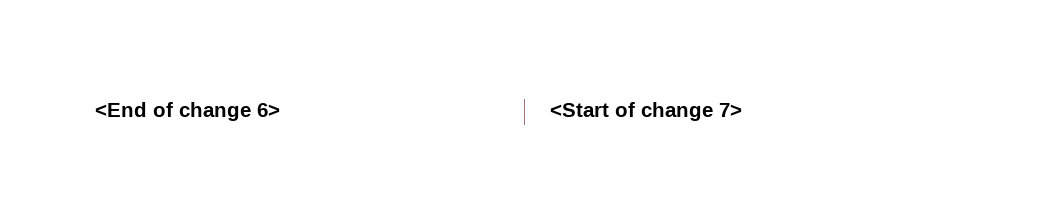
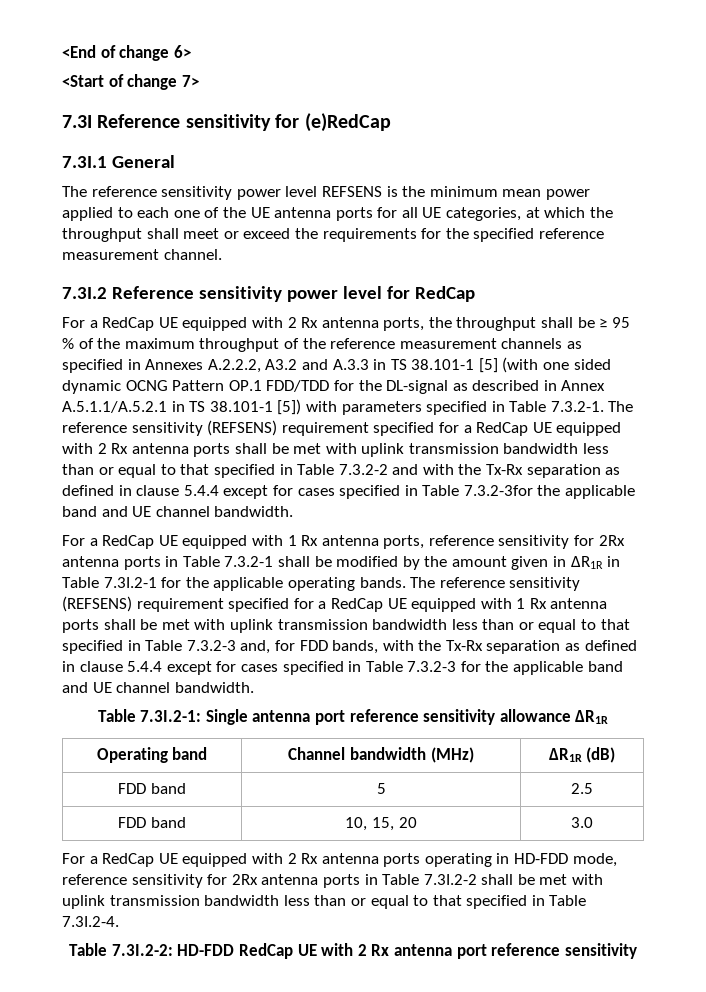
(742, 110) none -> [62,113,391,132] [62,155,175,168] [62,186,590,200] [62,207,613,221] [62,228,604,242] [62,249,222,260] [62,286,475,302] [62,317,630,331] [62,338,582,352] [62,357,611,373] [62,380,606,394] [62,399,634,415] [62,420,622,436] [62,443,610,457] [62,464,621,478] [62,485,636,499] [62,506,294,517] [62,535,625,549] [62,556,621,570] [62,577,581,591] [62,596,608,612] [62,619,630,633] [62,640,637,654] [62,661,623,675] [62,682,254,693] [97,709,609,725] [96,747,208,763] [288,747,474,763] [548,747,616,763] [118,783,186,794] [376,783,386,794] [571,783,593,794] [118,817,186,828] [345,817,417,831] [571,817,593,828] [62,853,617,867] [62,874,604,888] [62,895,587,909] [62,916,119,927] [69,943,637,959] // 7.3I Reference sensitivity for (e)RedCap // 7.3I.1 General // The reference sensitivity power level REFSENS is the minimum mean power applied to each one of the UE antenna ports for all UE categories, at which the throughput shall meet or exceed the requirements for the specified reference measurement channel. // 7.3I.2 Reference sensitivity power level for RedCap // For a RedCap UE equipped with 2 Rx antenna ports, the throughput shall be ≥ 95 % of the maximum throughput of the reference measurement channels as specified in Annexes A.2.2.2, A3.2 and A.3.3 in TS 38.101-1 [5] (with one sided dynamic OCNG Pattern OP.1 FDD/TDD for the DL-signal as described in Annex A.5.1.1/A.5.2.1 in TS 38.101-1 [5]) with parameters specified in Table 7.3.2-1. The reference sensitivity (REFSENS) requirement specified for a RedCap UE equipped with 2 Rx antenna ports shall be met with uplink transmission bandwidth less than or equal to that specified in Table 7.3.2-2 and with the Tx-Rx separation as defined in clause 5.4.4 except for cases specified in Table 7.3.2-3for the applicable band and UE channel bandwidth. // For a RedCap UE equipped with 1 Rx antenna ports, reference sensitivity for 2Rx antenna ports in Table 7.3.2-1 shall be modified by the amount given in ΔR1R in Table 7.3I.2-1 for the applicable operating bands. The reference sensitivity (REFSENS) requirement specified for a RedCap UE equipped with 1 Rx antenna ports shall be met with uplink transmission bandwidth less than or equal to that specified in Table 7.3.2-3 and, for FDD bands, with the Tx-Rx separation as defined in clause 5.4.4 except for cases specified in Table 7.3.2-3 for the applicable band and UE channel bandwidth. // Table 7.3I.2-1: Single antenna port reference sensitivity allowance ΔR1R // Operating band | Channel bandwidth (MHz) | ΔR1R (dB) // FDD band | 5 | 2.5 // FDD band | 10, 15, 20 | 3.0 // For a RedCap UE equipped with 2 Rx antenna ports operating in HD-FDD mode, reference sensitivity for 2Rx antenna ports in Table 7.3I.2-2 shall be met with uplink transmission bandwidth less than or equal to that specified in Table 7.3I.2-4. // Table 7.3I.2-2: HD-FDD RedCap UE with 2 Rx antenna port reference sensitivity

